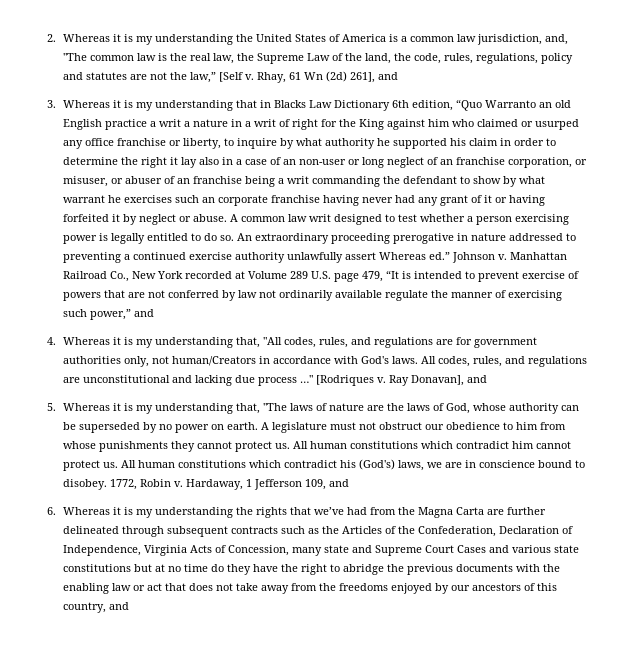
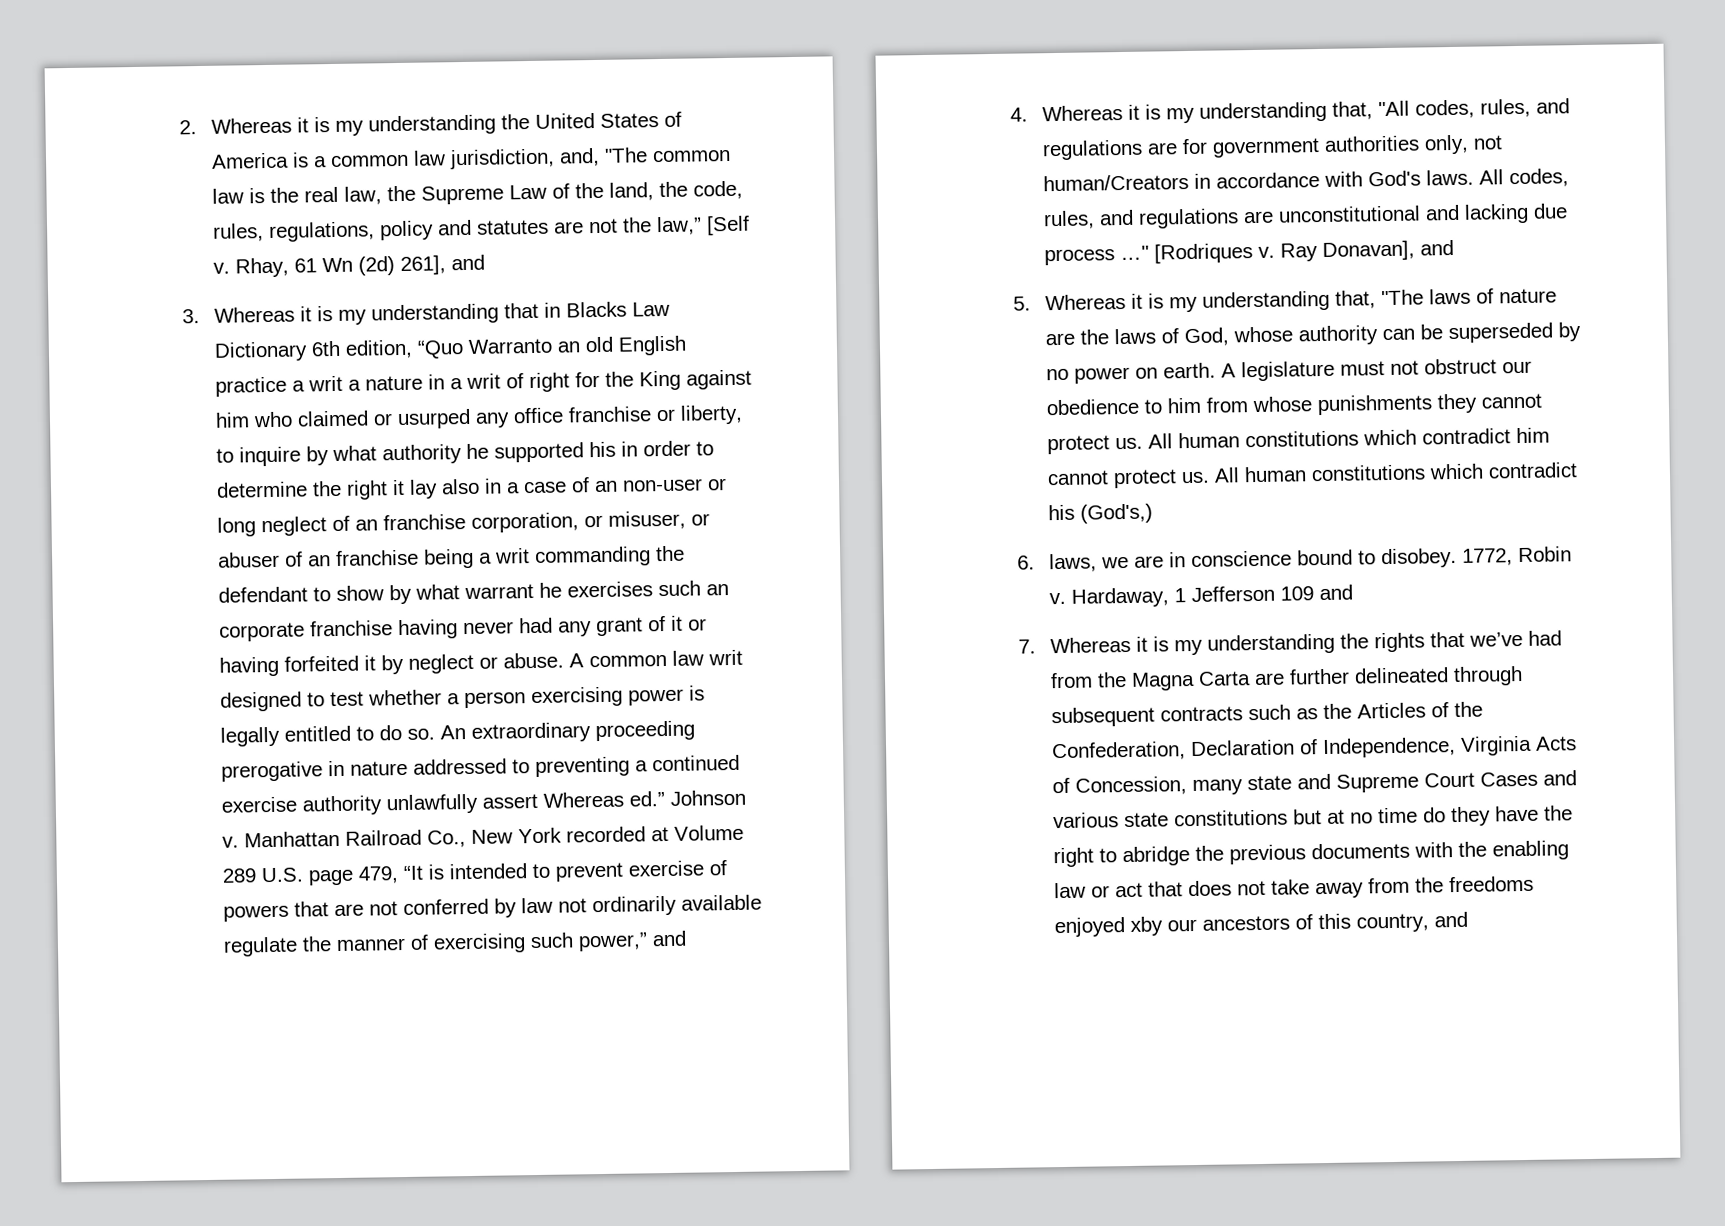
[469,138,499,146] claim -> (616, 449) none
[359,459,396,470] (God's) -> [1079,503,1153,524] [1016,555,1035,570] (God's,) // 6.
[305,479,350,490] [47,507,57,515] 109, and // 6. -> [1279,584,1353,601] [1017,639,1036,654] 109 and // 7.
[435,583,450,594] by -> [1129,916,1163,936] xby

